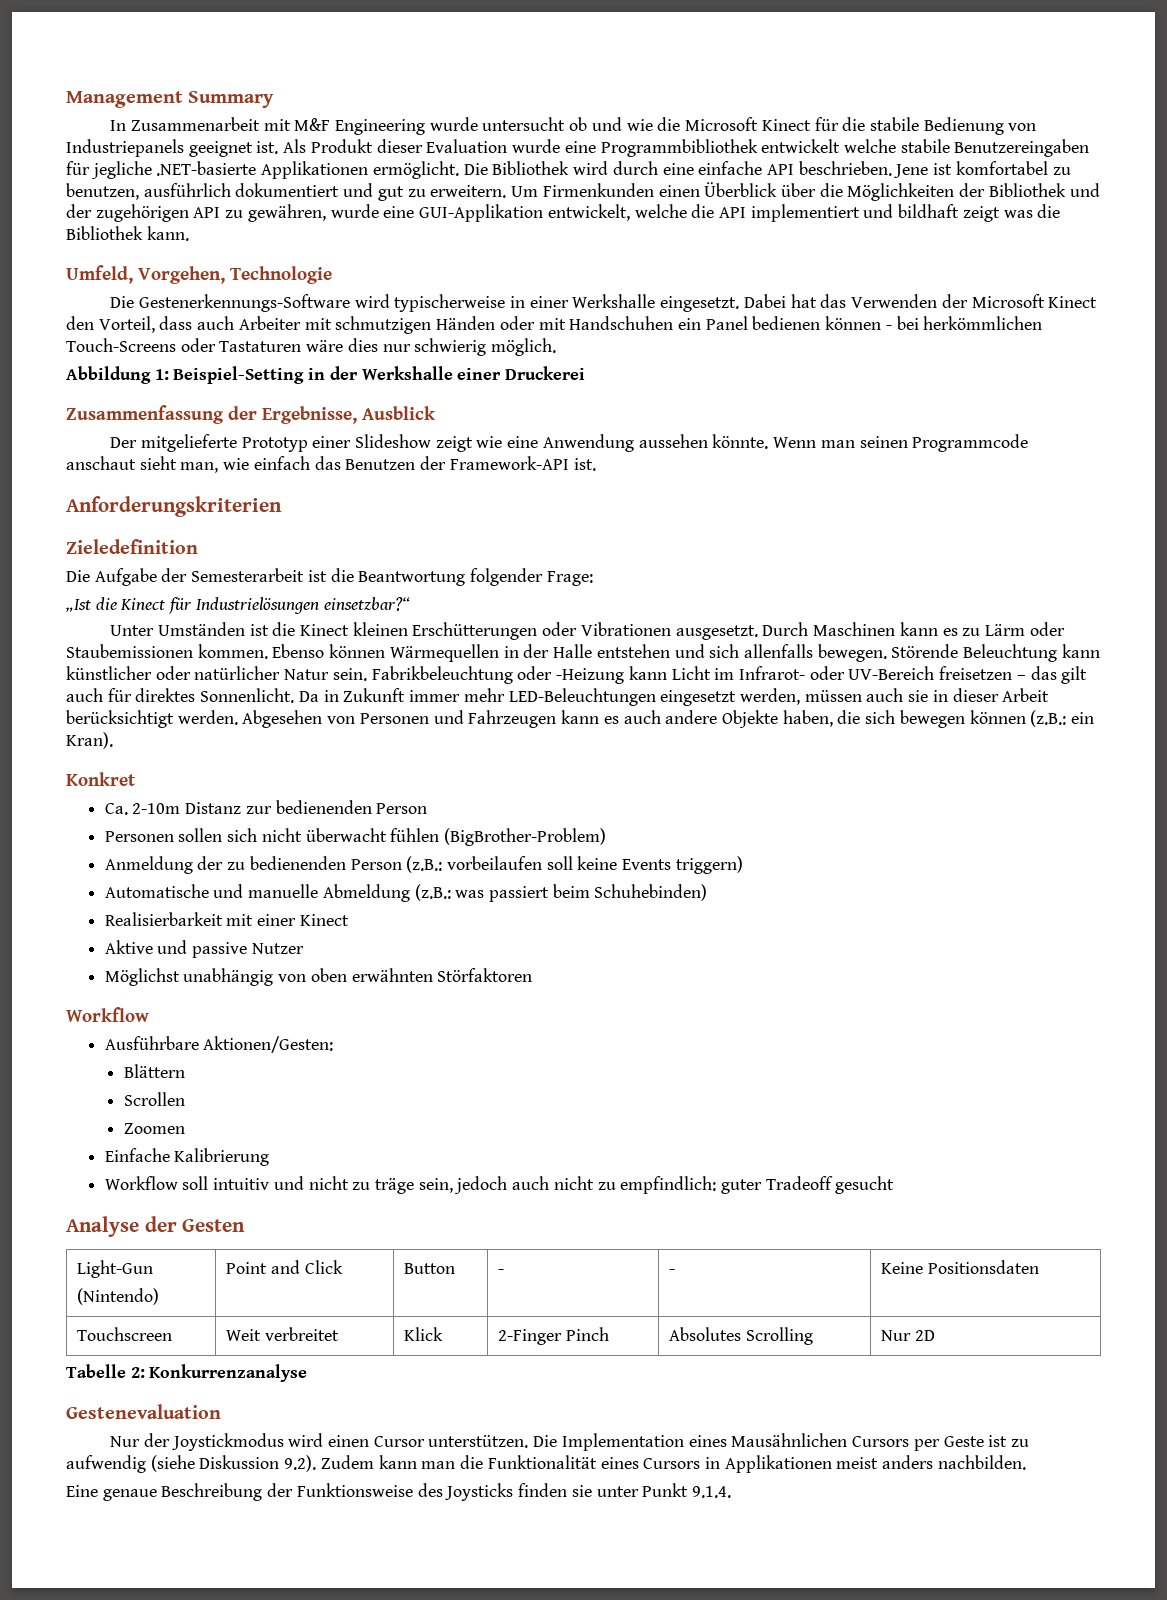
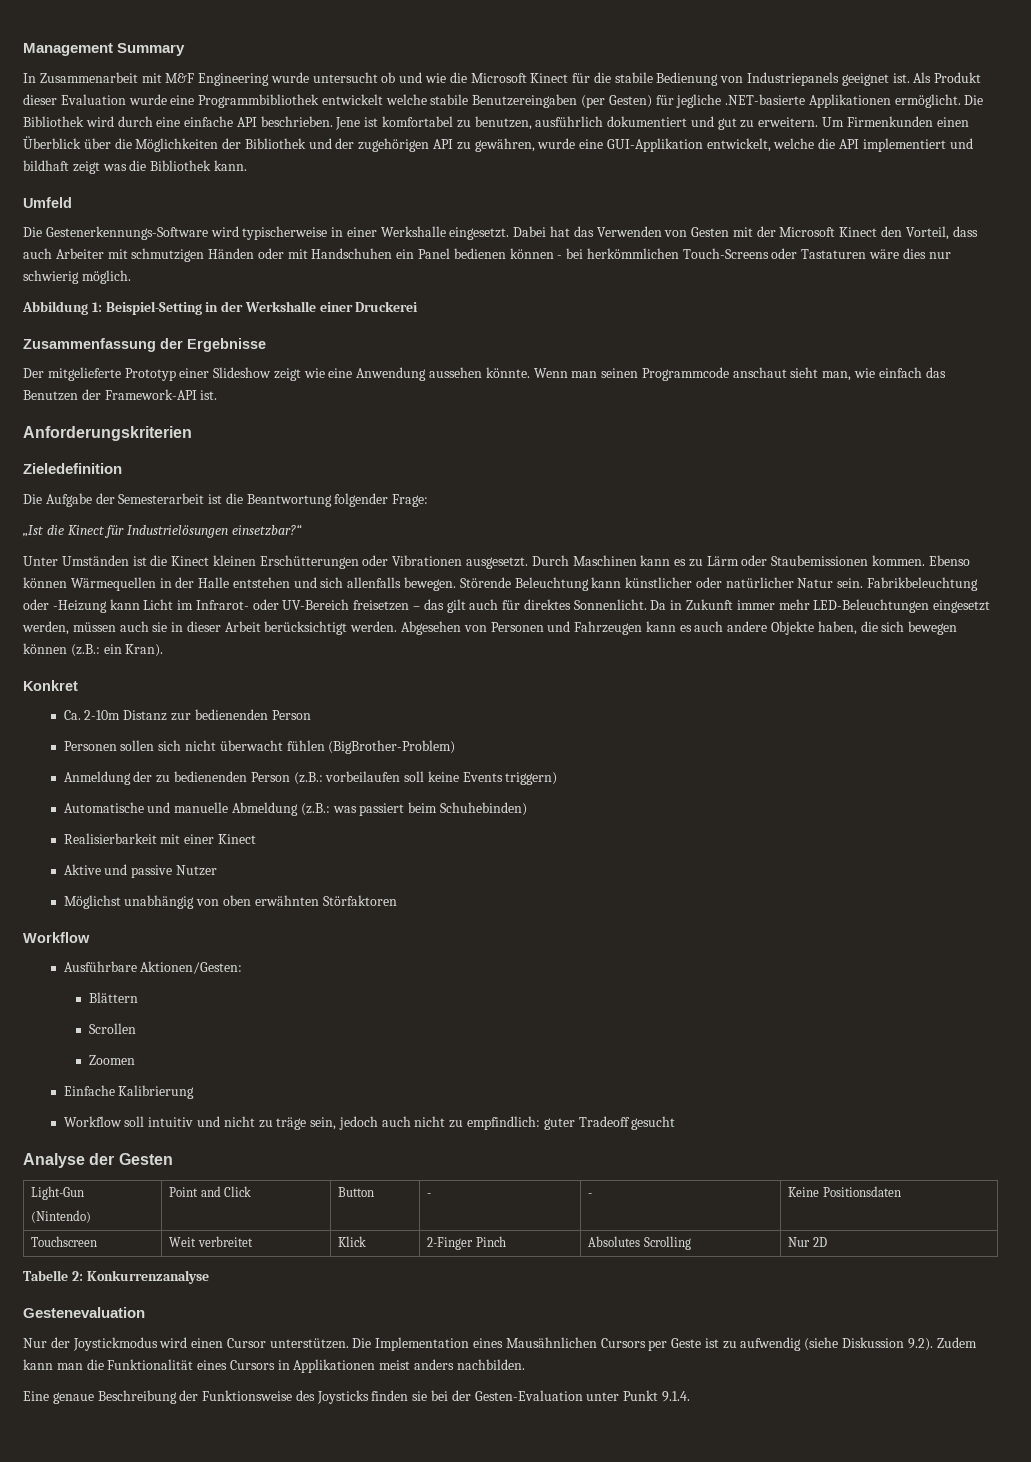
(1090, 148) none -> [581,95,652,108] (per Gesten)
[66,265,332,284] Umfeld, Vorgehen, Technologie -> [23,197,72,208] Umfeld
(938, 301) none -> [664,227,753,237] von Gesten mit
[262,406,435,424] Ergebnisse, Ausblick -> [187,338,266,352] Ergebnisse
(592, 1491) none -> [431,1390,583,1401] bei der Gesten-Evaluation

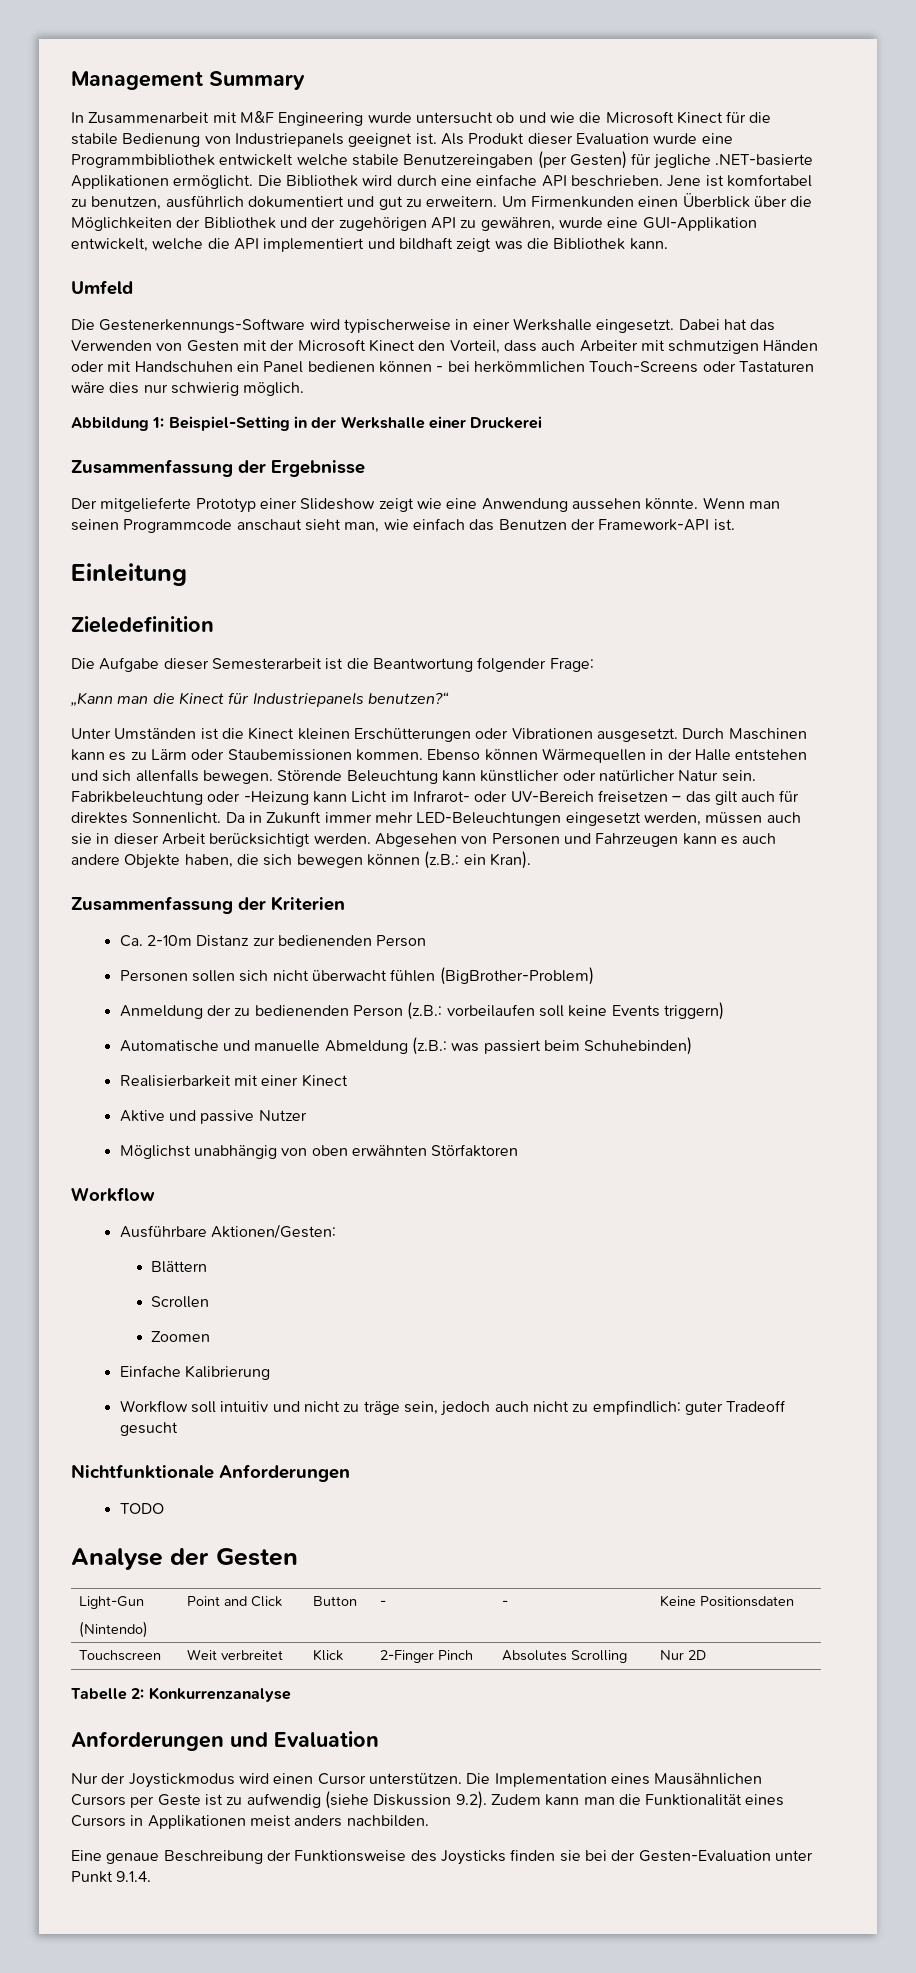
[23,426,192,441] Anforderungskriterien -> [71,563,187,586] Einleitung
[95,493,115,504] der -> [163,658,209,670] dieser
[23,525,44,537] „Ist -> [71,693,149,706] „Kann man
[127,524,302,538] Industrielösungen einsetzbar?“ -> [252,692,449,707] Industriepanels benutzen?“
[23,680,78,691] Konkret -> [71,896,345,914] Zusammenfassung der Kriterien
(676, 1123) none -> [71,1464,350,1482] [119,1503,164,1514] // Nichtfunktionale Anforderungen // TODO
[23,1307,145,1318] Gestenevaluation -> [71,1731,379,1751] Anforderungen und Evaluation

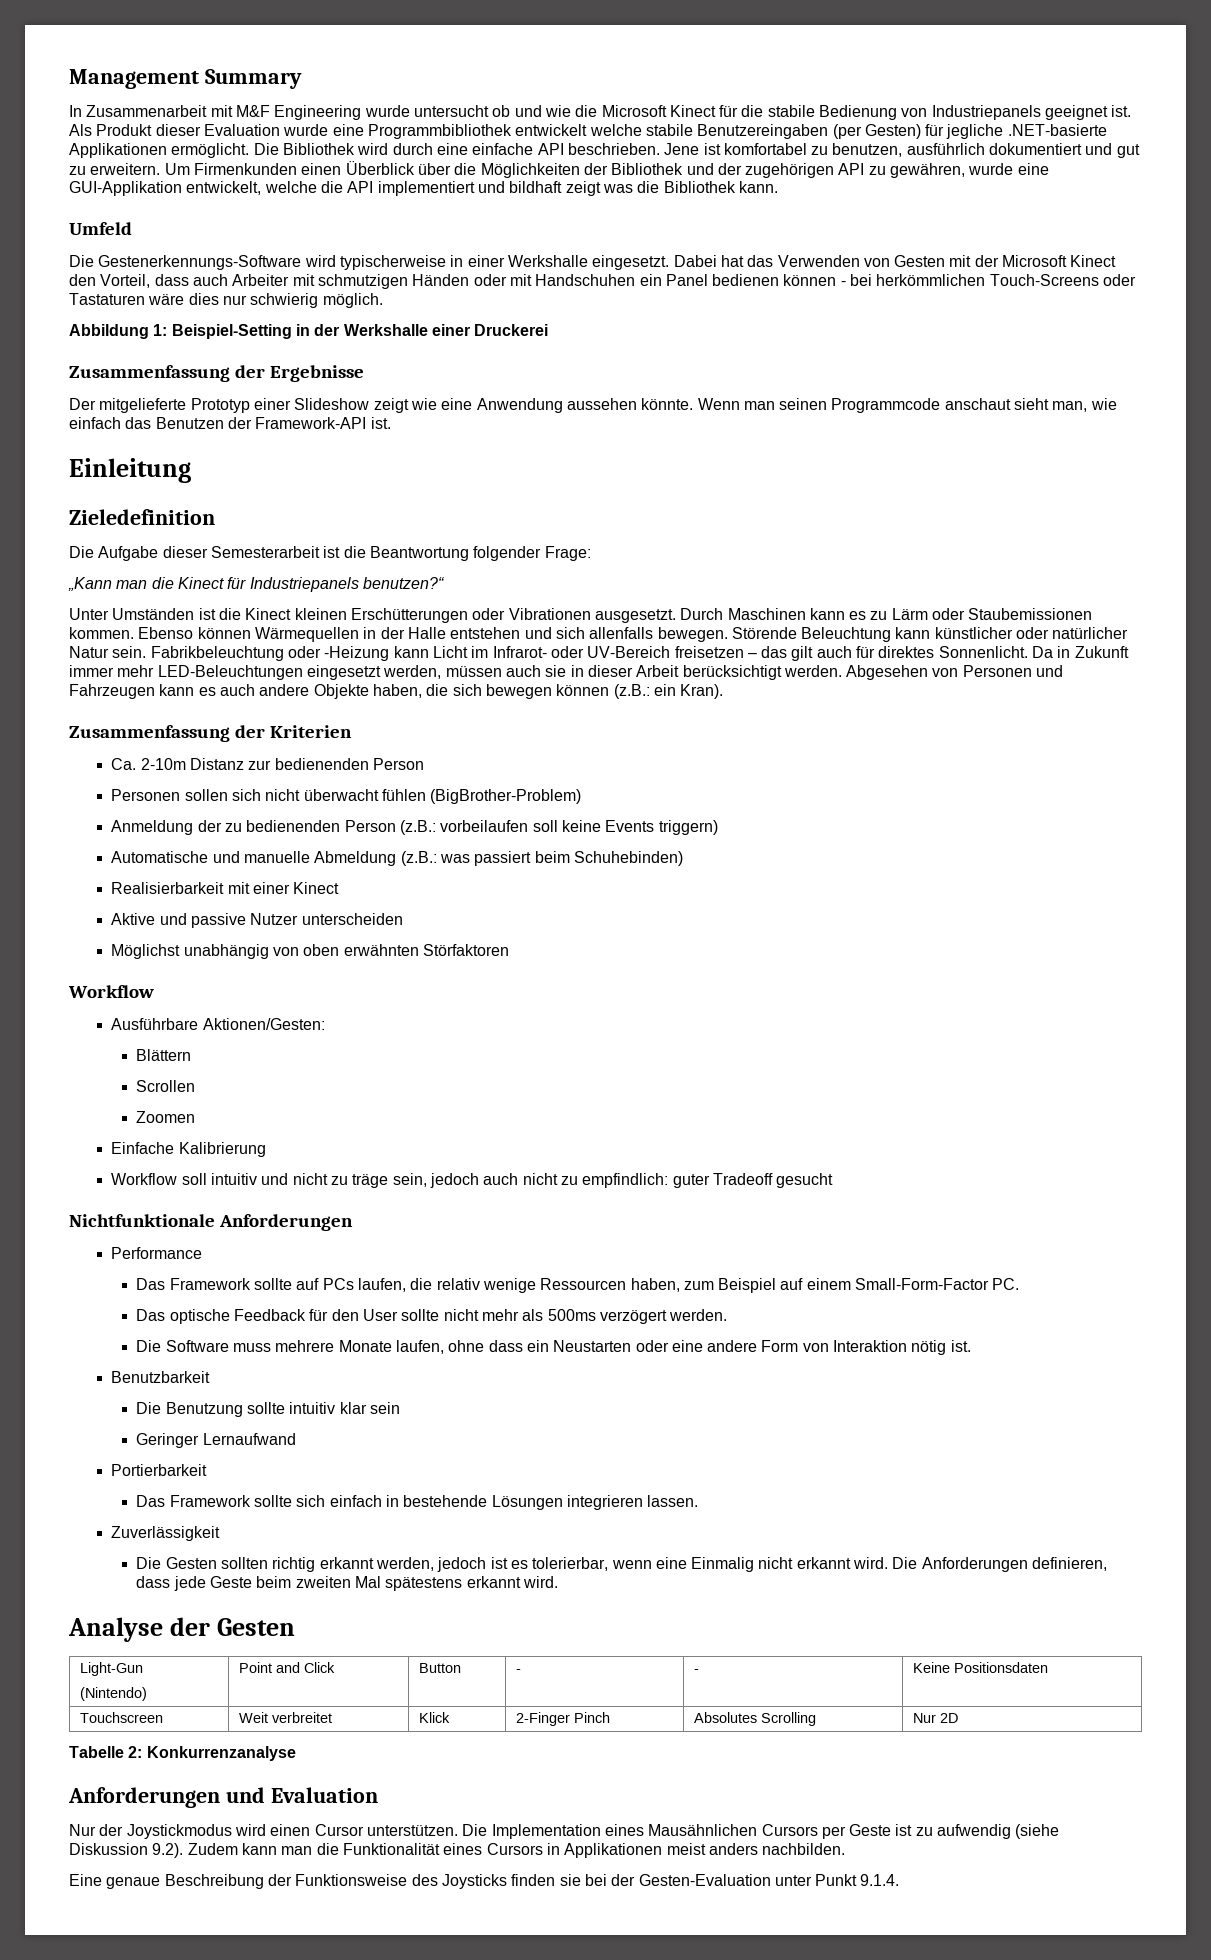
(307, 1115) none -> [301,913,403,925] unterscheiden
[119,1503,164,1514] TODO -> [111,1247,203,1259] [136,1278,1020,1293] [136,1309,728,1324] [136,1340,971,1355] [111,1371,211,1383] [136,1402,400,1417] [136,1433,296,1448] [111,1464,208,1476] [136,1495,699,1510] [111,1526,221,1541] [136,1557,1108,1572] [136,1576,558,1591] Performance // Das Framework sollte auf PCs laufen, die relativ wenige Ressourcen haben, zum Beispiel auf einem Small-Form-Factor PC. // Das optische Feedback für den User sollte nicht mehr als 500ms verzögert werden. // Die Software muss mehrere Monate laufen, ohne dass ein Neustarten oder eine andere Form von Interaktion nötig ist. // Benutzbarkeit // Die Benutzung sollte intuitiv klar sein // Geringer Lernaufwand // Portierbarkeit // Das Framework sollte sich einfach in bestehende Lösungen integrieren lassen. // Zuverlässigkeit // Die Gesten sollten richtig erkannt werden, jedoch ist es tolerierbar, wenn eine Einmalig nicht erkannt wird. Die Anforderungen definieren, dass jede Geste beim zweiten Mal spätestens erkannt wird.

